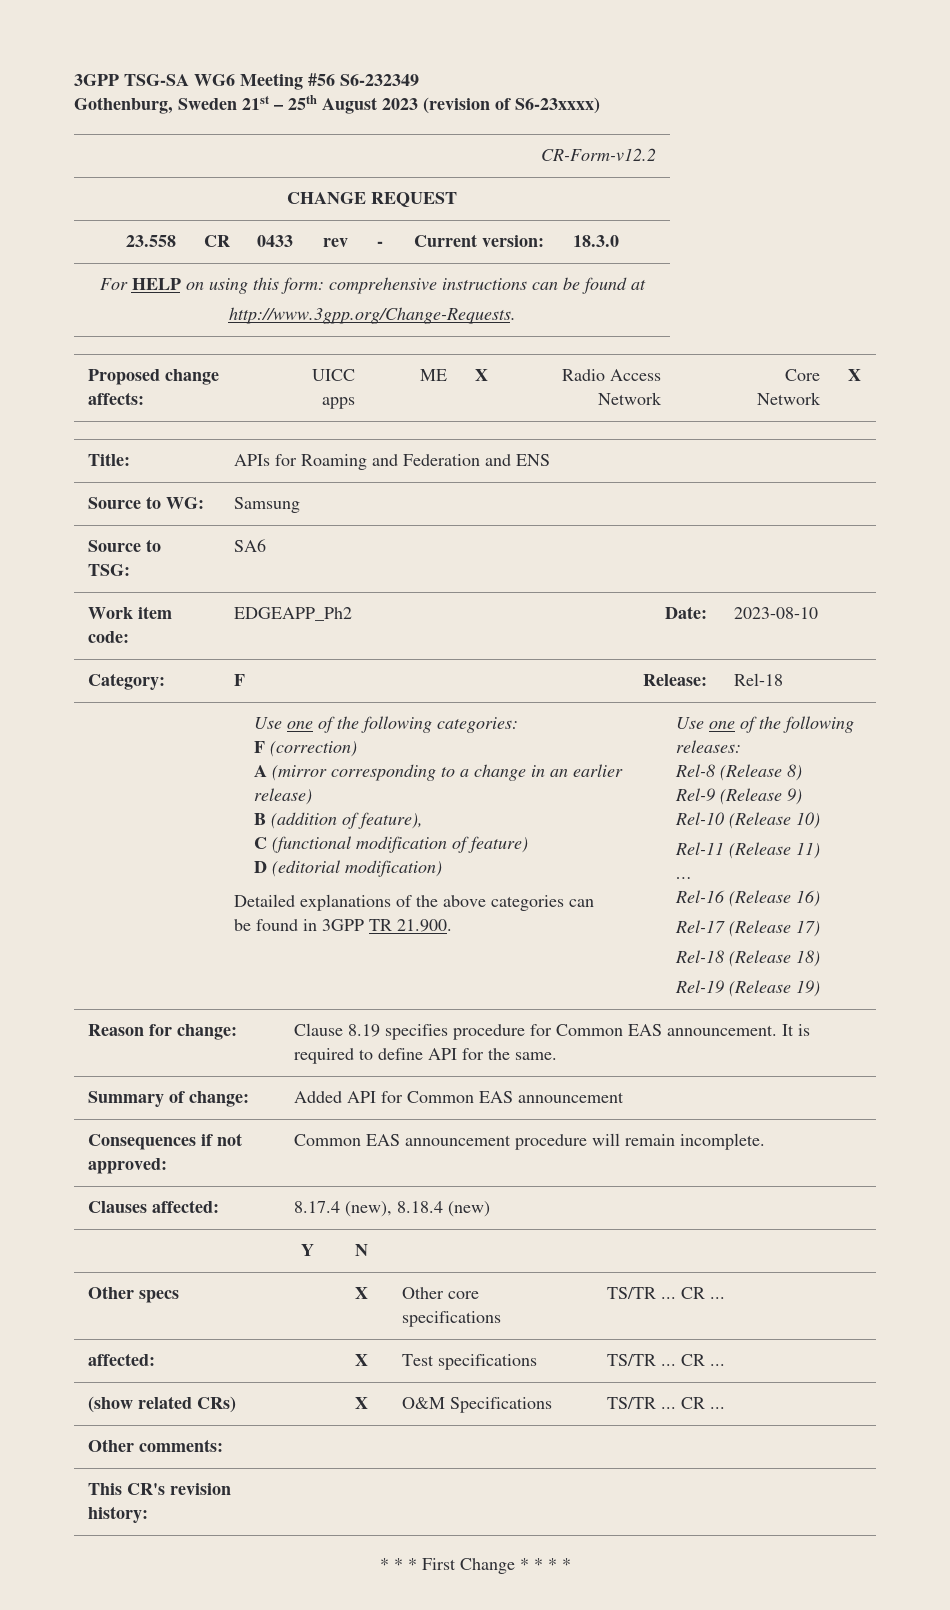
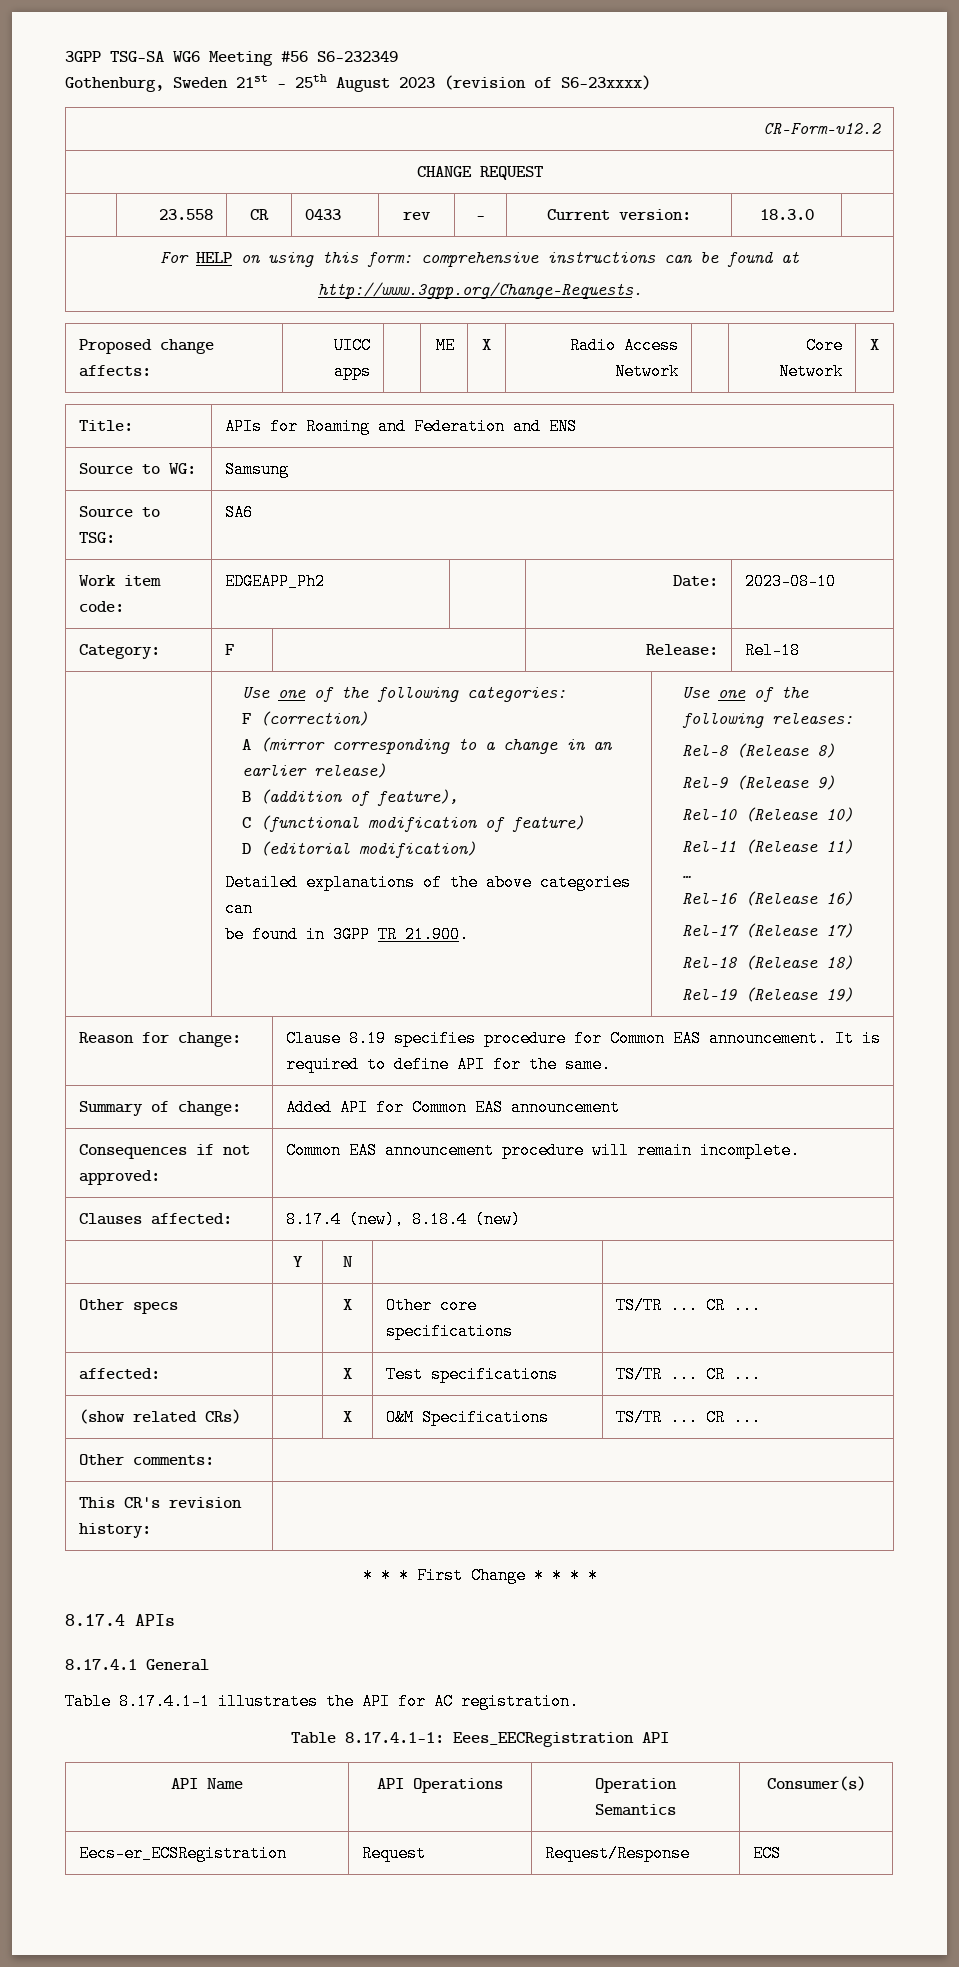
(571, 1564) none -> [65,1614,175,1626] [65,1659,209,1671] [65,1693,579,1710] [290,1732,669,1747] [171,1778,243,1790] [377,1778,504,1793] [595,1778,677,1793] [595,1804,676,1816] [766,1776,866,1791] [78,1845,287,1862] [361,1845,426,1862] [544,1845,690,1862] [752,1845,781,1862] // 8.17.4 APIs // 8.17.4.1 General // Table 8.17.4.1-1 illustrates the API for AC registration. // Table 8.17.4.1-1: Eees_EECRegistration API // API Name | API Operations | Operation // Semantics | Consumer(s) // Eecs-er_ECSRegistration | Request | Request/Response | ECS

